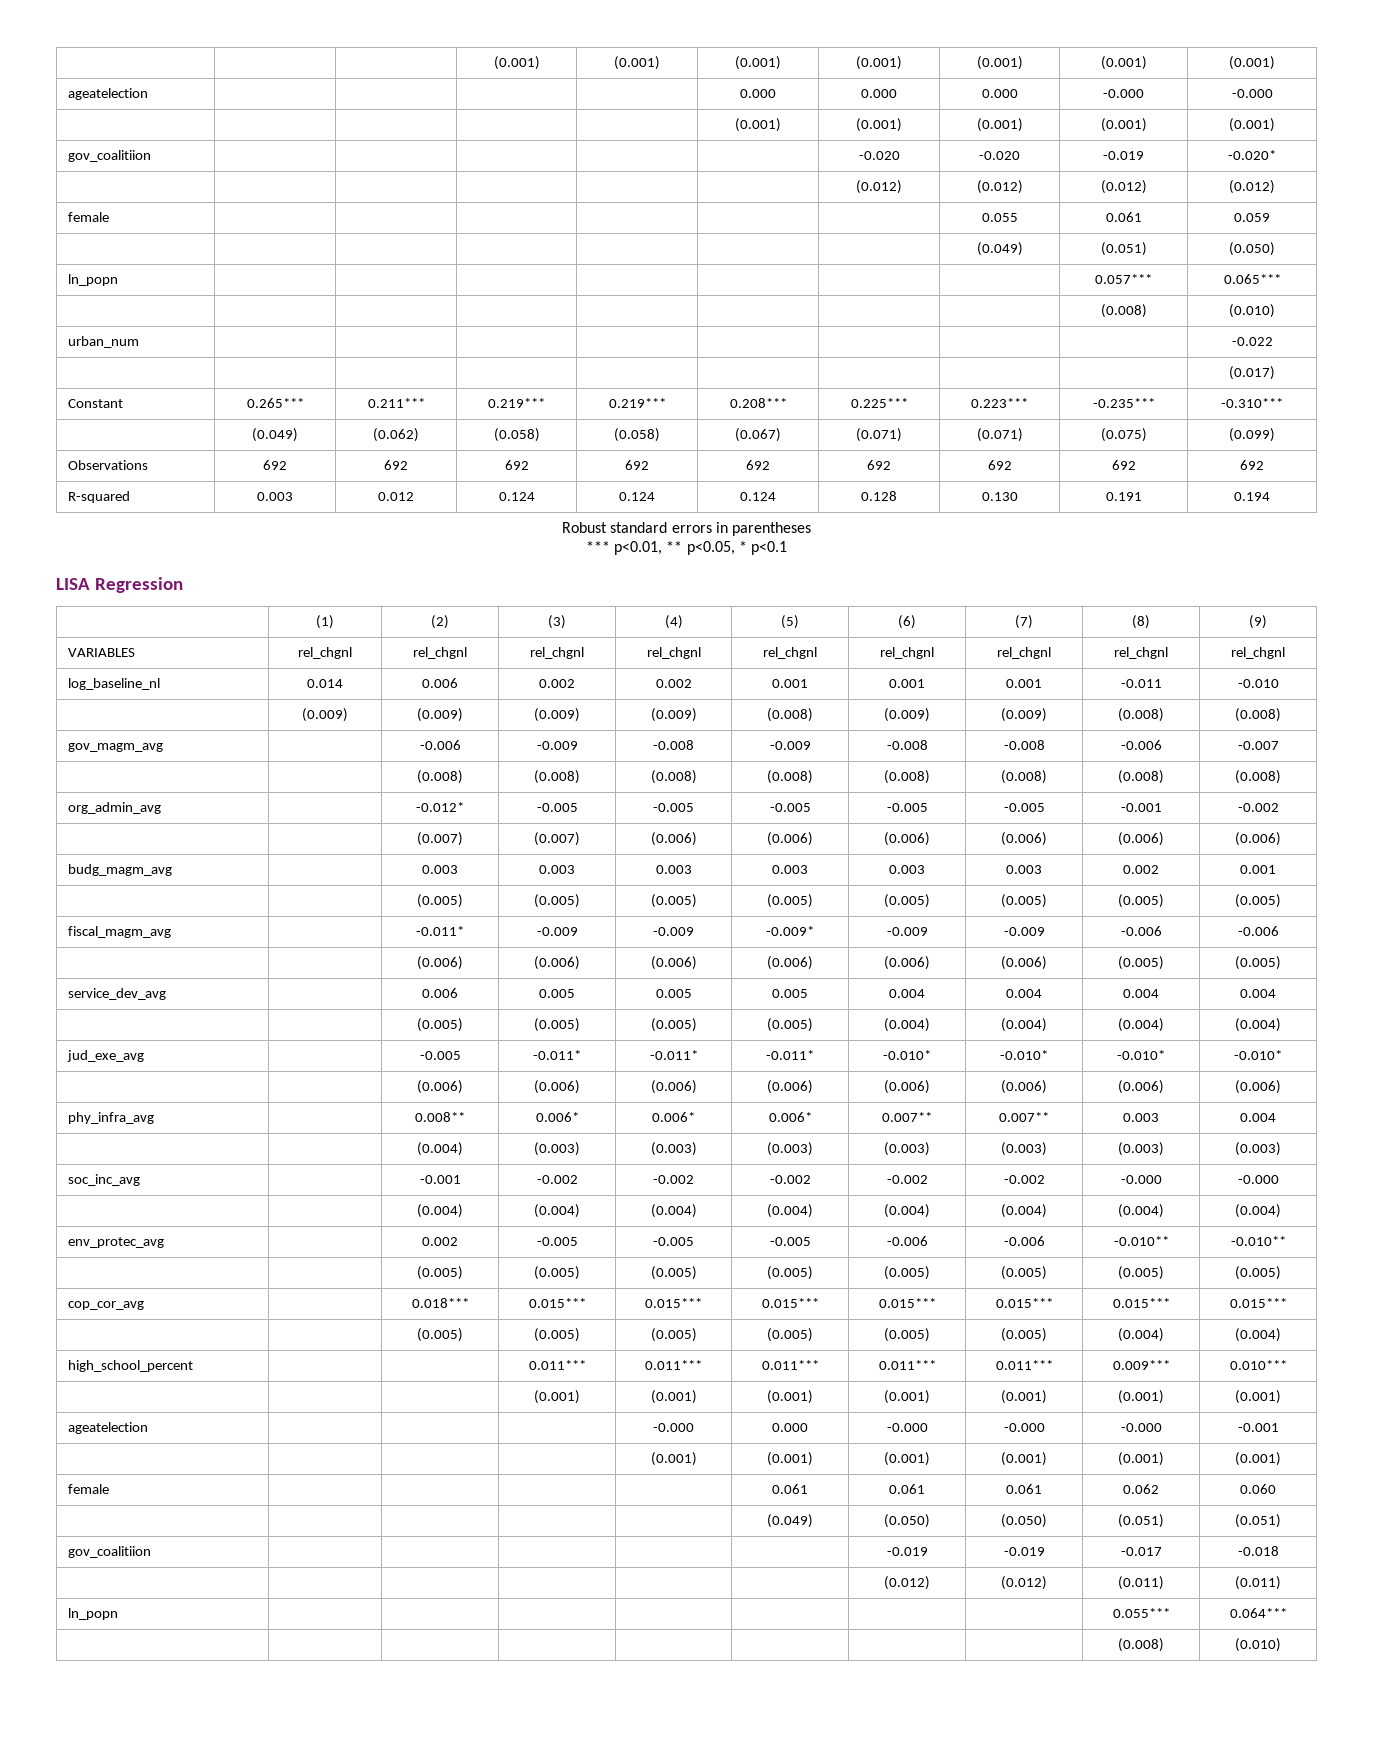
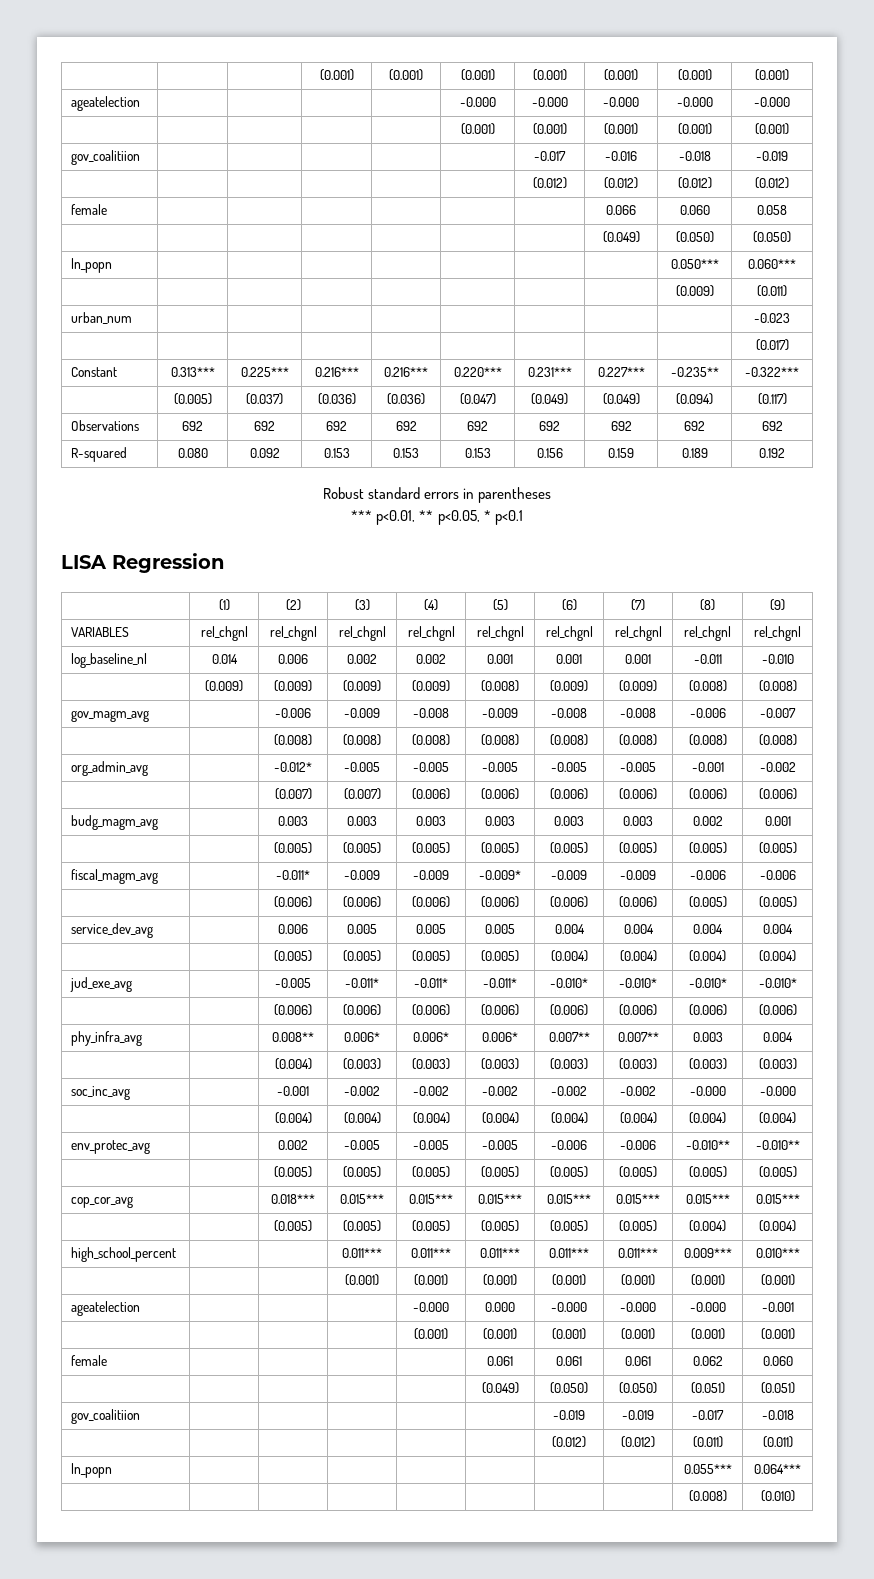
[740,89,776,98] [861,89,897,98] [981,89,1018,98] 0.000 | 0.000 | 0.000 -> [459,97,496,107] [531,97,568,107] [603,97,639,107] -0.000 | -0.000 | -0.000
[858,151,900,160] [979,151,1020,160] [1103,151,1144,160] [1228,150,1276,160] -0.020 | -0.020 | -0.019 | -0.020* -> [534,151,566,161] [605,151,637,161] [678,151,711,161] [756,151,788,161] -0.017 | -0.016 | -0.018 | -0.019
[981,213,1018,222] [1105,212,1142,222] [1234,213,1270,222] [976,242,1023,256] [1100,242,1147,256] 0.055 | 0.061 | 0.059 // | | | | | | | (0.049) | (0.051) -> [606,205,636,215] [679,205,710,215] [757,205,787,215] [602,231,640,243] [675,231,714,243] 0.066 | 0.060 | 0.058 // | | | | | | | (0.049) | (0.050)
[1095,274,1152,284] [1223,274,1281,284] [1100,304,1147,318] [1229,304,1275,318] 0.057*** | 0.065*** // | | | | | | | | (0.008) | (0.010) -> [670,259,719,269] [748,259,796,269] [675,285,714,297] [757,285,787,297] 0.050*** | 0.060*** // | | | | | | | | (0.009) | (0.011)
[1231,337,1273,346] -0.022 -> [754,313,790,323] -0.023
[246,398,304,408] [367,398,425,408] [488,398,545,408] [608,398,666,408] [729,398,787,408] [850,398,908,408] [971,398,1028,408] [1092,398,1155,408] [1221,398,1283,408] [252,428,298,442] [373,428,419,442] [493,428,540,442] [614,428,660,442] [735,428,781,442] [856,428,902,442] [976,428,1023,442] [1100,428,1147,442] [1229,428,1275,442] 0.265*** | 0.211*** | 0.219*** | 0.219*** | 0.208*** | 0.225*** | 0.223*** | -0.235*** | -0.310*** // | (0.049) | (0.062) | (0.058) | (0.058) | (0.067) | (0.071) | (0.071) | (0.075) | (0.099) -> [170,367,215,377] [240,367,289,377] [314,367,359,377] [384,367,428,377] [453,367,502,377] [527,367,572,377] [597,367,645,377] [670,367,719,377] [745,367,799,377] [173,393,212,405] [246,393,283,405] [317,393,356,405] [387,393,425,405] [459,393,496,405] [531,393,568,405] [602,393,640,405] [676,393,713,405] [757,393,787,405] 0.313*** | 0.225*** | 0.216*** | 0.216*** | 0.220*** | 0.231*** | 0.227*** | -0.235** | -0.322*** // | (0.005) | (0.037) | (0.036) | (0.036) | (0.047) | (0.049) | (0.049) | (0.094) | (0.117)
[257,492,293,501] [378,492,414,501] [498,492,535,501] [619,492,655,501] [740,492,776,501] [861,491,897,501] [981,492,1018,501] [1105,492,1142,501] [1234,492,1270,501] 0.003 | 0.012 | 0.124 | 0.124 | 0.124 | 0.128 | 0.130 | 0.191 | 0.194 -> [177,448,208,458] [249,448,280,458] [323,448,350,458] [393,448,419,458] [464,448,491,458] [536,448,563,458] [608,448,634,458] [681,448,708,458] [759,448,785,458] 0.080 | 0.092 | 0.153 | 0.153 | 0.153 | 0.156 | 0.159 | 0.189 | 0.192

